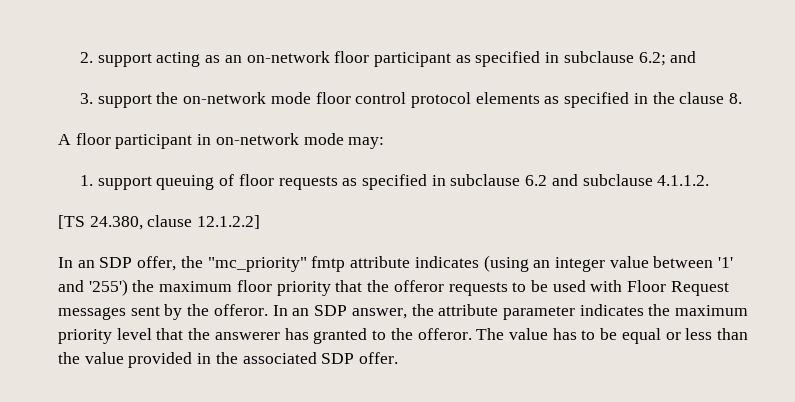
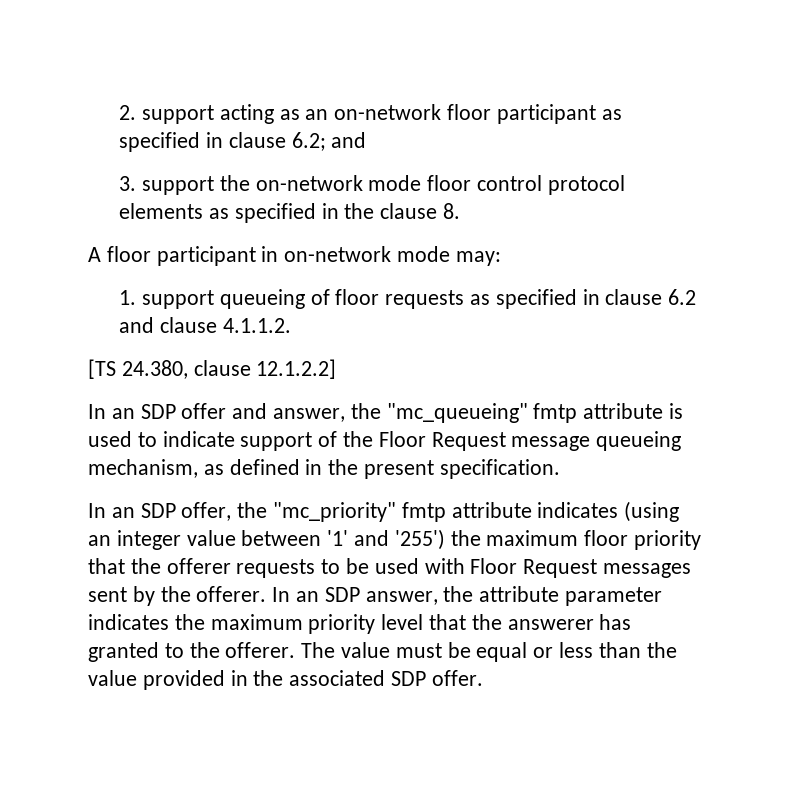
[563,51,634,63] subclause -> [228,132,286,148] clause
[156,175,215,190] queuing -> [219,289,305,309] queueing
[450,174,521,186] subclause -> [605,289,663,305] clause
[582,174,653,186] subclause -> [159,317,217,333] clause
(261, 222) none -> [88,403,684,423] [88,431,682,451] [88,459,560,479] // In an SDP offer and answer, the "mc_queueing" fmtp attribute is used to indicate support of the Floor Request message queueing mechanism, as defined in the present specification.
[393,280,444,292] offeror -> [166,558,231,574] offerer
[213,304,268,316] offeror. -> [196,586,267,602] offerer.
[417,328,472,340] offeror. -> [225,642,296,658] offerer.
[552,328,596,340] has to -> [395,643,442,658] must

